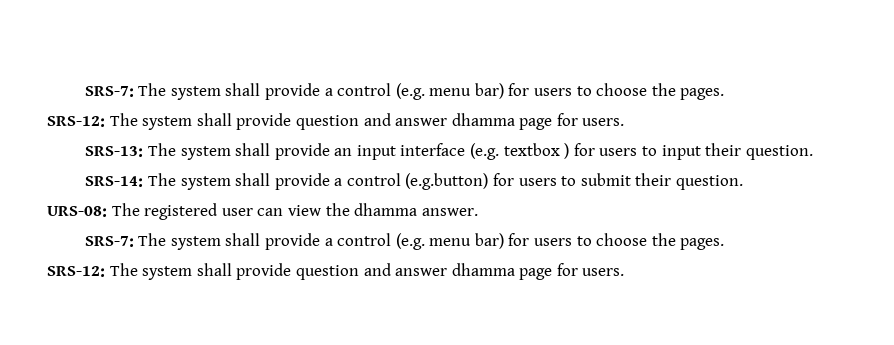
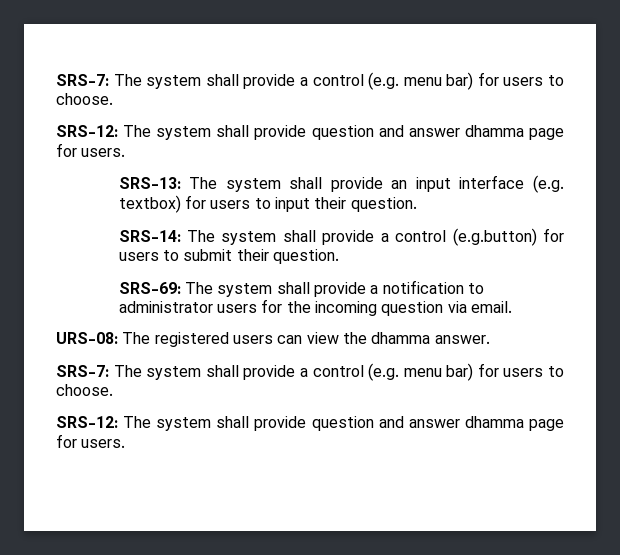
[596,83,725,100] choose the pages. -> [56,93,113,105] choose.
[503,143,570,159] textbox ) -> [118,195,181,213] textbox)
(744, 182) none -> [118,280,484,297] [118,299,512,316] // SRS-69: The system shall provide a notification to administrator users for the incoming question via email.
[221,208,253,216] user -> [232,335,273,344] users
[596,233,725,250] choose the pages. -> [56,384,113,396] choose.

